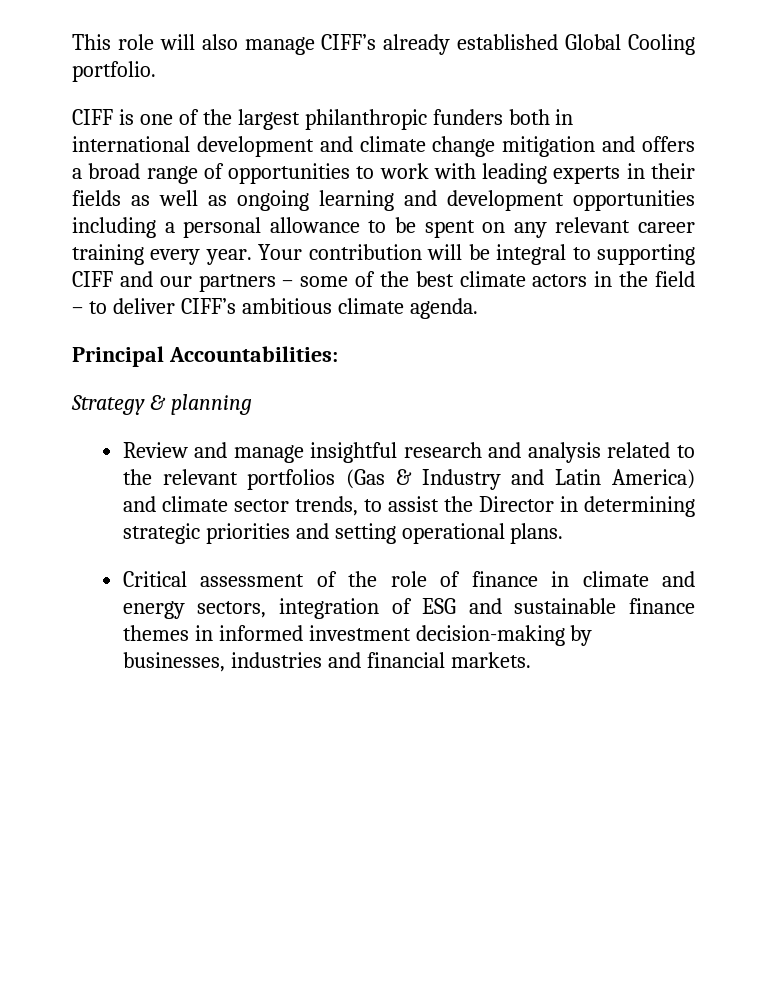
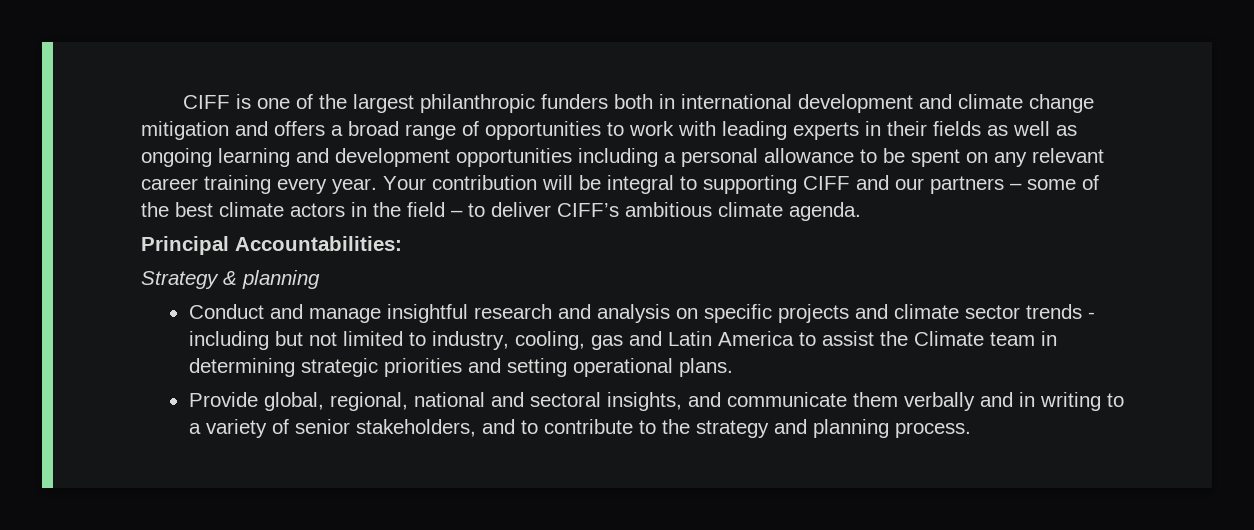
[72,34,696,55] [72,61,156,82] This role will also manage CIFF’s already established Global Cooling portfolio. // -> (183, 102) none
[122,442,188,458] Review -> [188,304,264,319] Conduct
[607,442,696,458] [122,469,696,490] [122,496,358,516] related to the relevant portfolios (Gas & Industry and Latin America) and climate sector trends, -> [675,304,1095,323] [188,331,794,350] on specific projects and climate sector trends - including but not limited to industry, cooling, gas and Latin America
[478,496,554,512] Director -> [913,331,1035,346] Climate team
[122,571,695,587] [122,598,695,619] [122,625,593,646] [122,652,531,672] Critical assessment of the role of finance in climate and energy sectors, integration of ESG and sustainable finance themes in informed investment decision-making by businesses, industries and financial markets. -> [188,392,1124,411] [188,419,971,438] Provide global, regional, national and sectoral insights, and communicate them verbally and in writing to a variety of senior stakeholders, and to contribute to the strategy and planning process.

